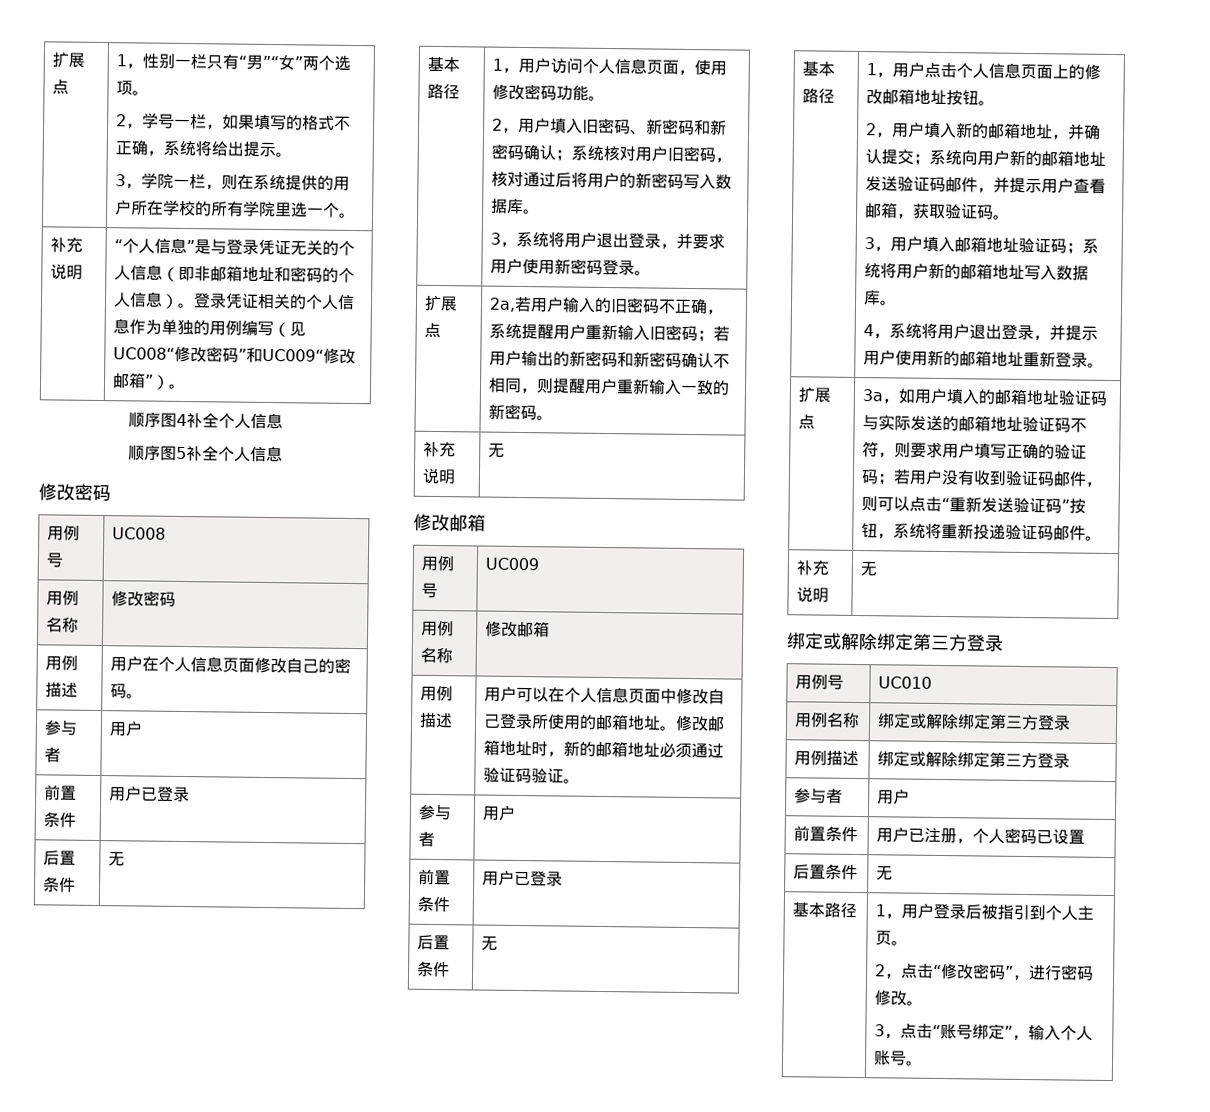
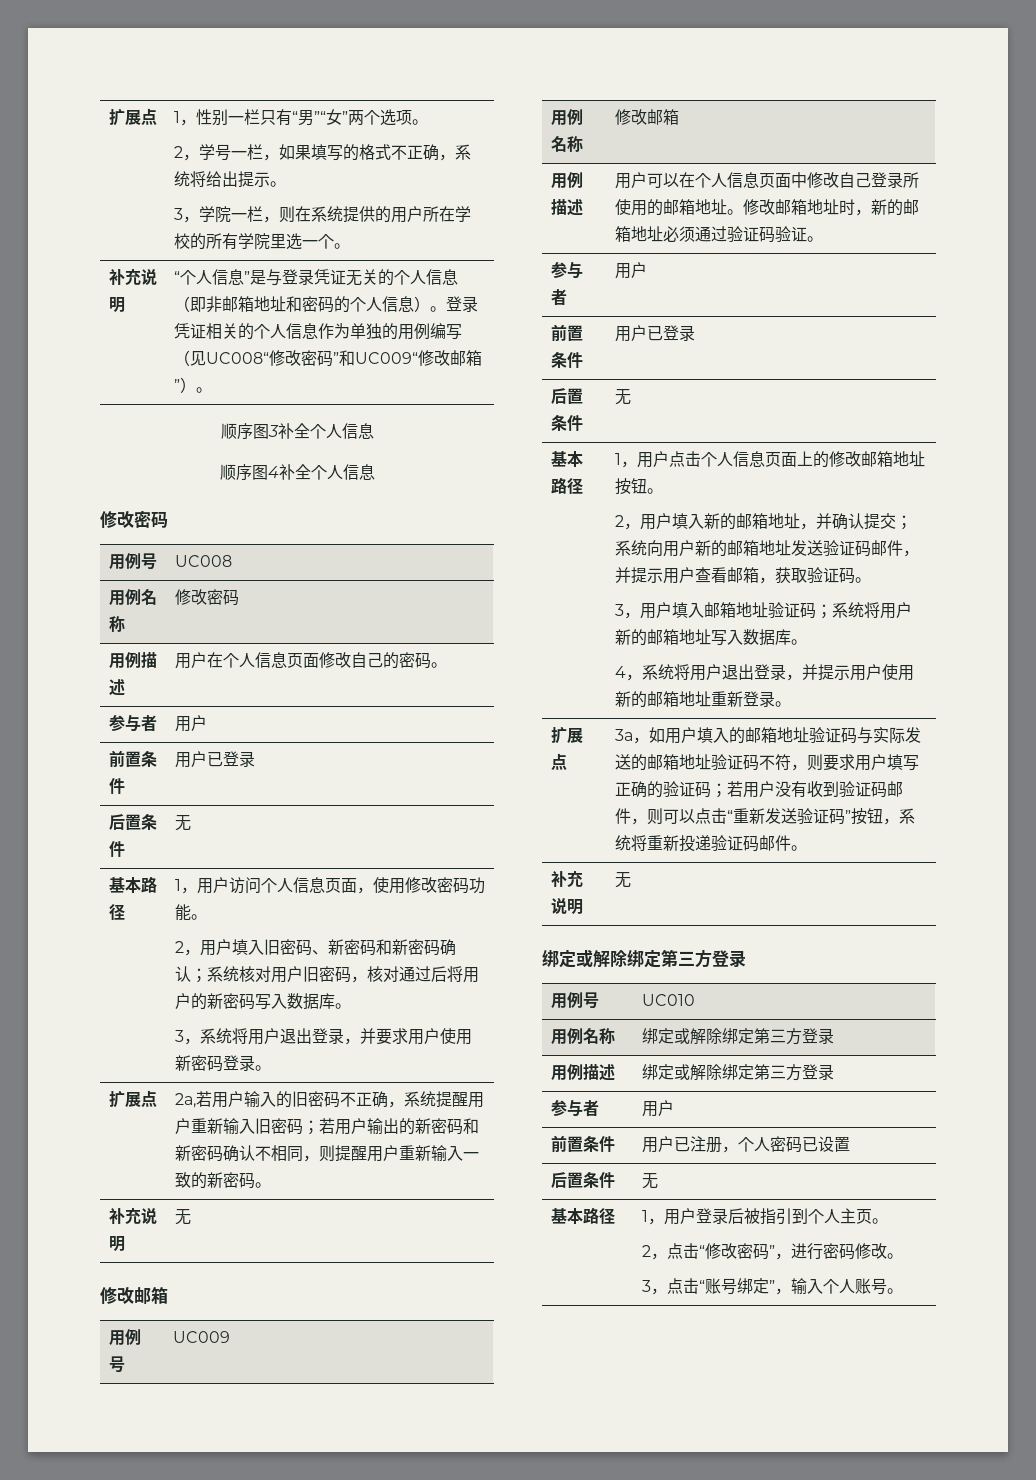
[175,413,187,427] 4 -> [267,425,279,437] 3
[175,446,187,460] 5 -> [267,466,279,478] 4

